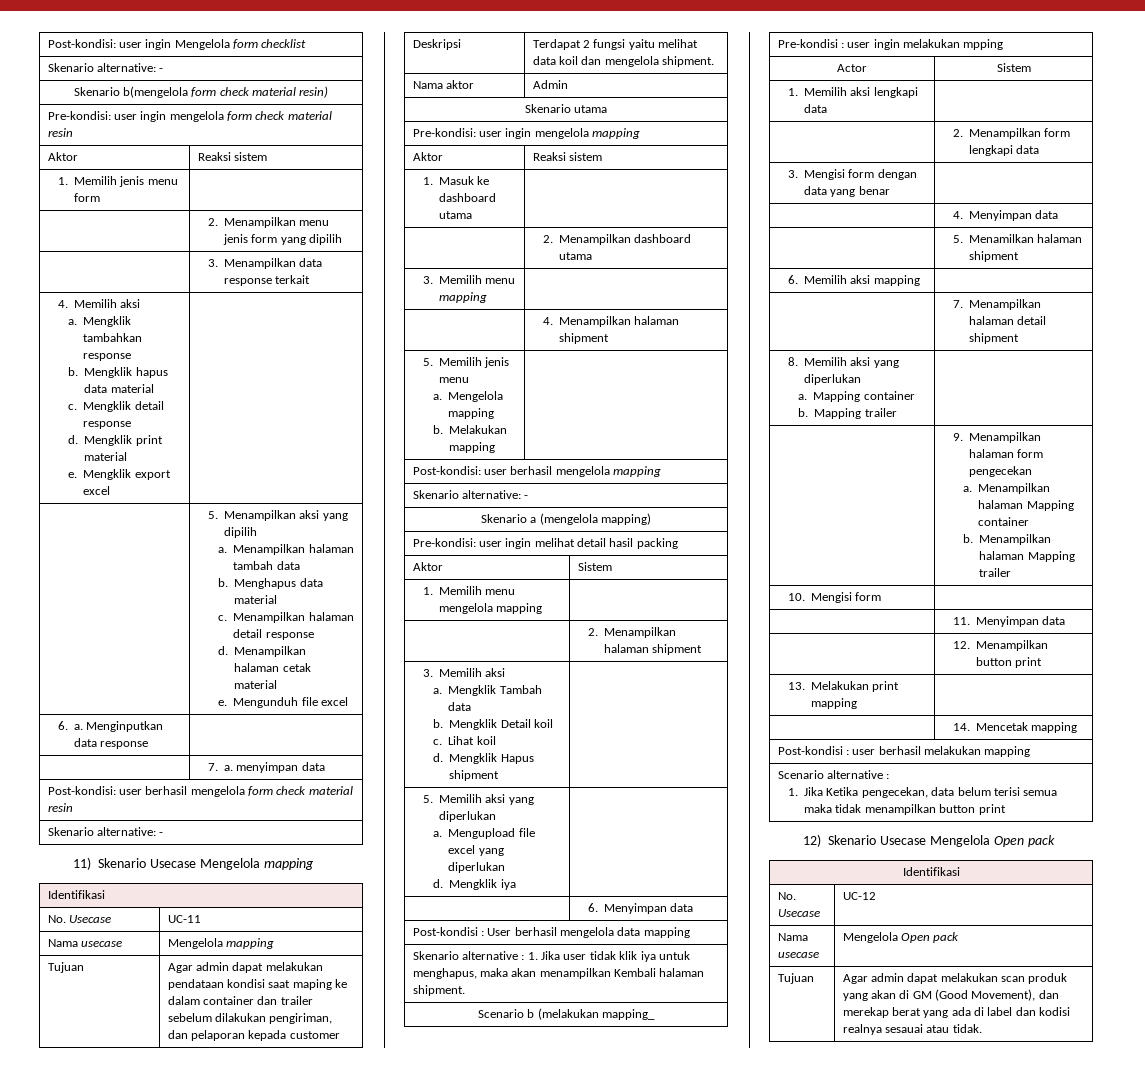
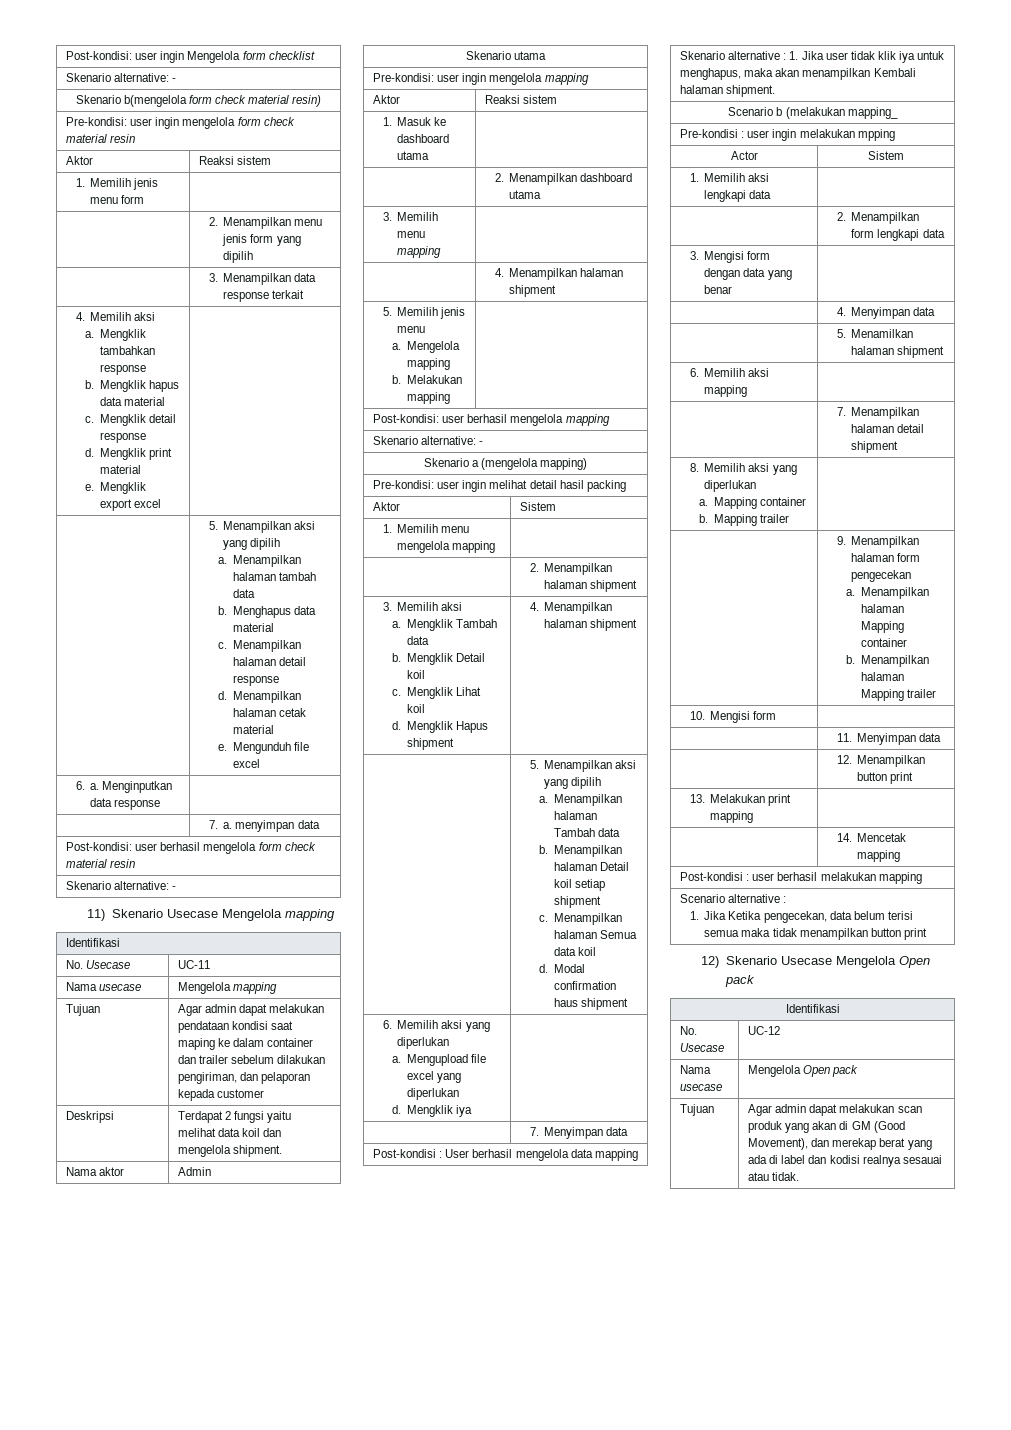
(443, 742) none -> [406,687,453,699] Mengklik
[422,795,433,803] // 5. -> [529,602,613,614] [544,619,638,631] [529,760,637,772] [544,777,602,789] [539,794,622,806] [553,811,597,820] [553,828,620,837] [539,845,622,857] [553,862,629,871] [553,879,605,891] [553,896,601,908] [539,913,622,925] [553,930,637,939] [553,947,596,956] [539,964,585,973] [553,981,616,990] [553,998,628,1010] [382,1020,392,1029] 4. Menampilkan halaman shipment // | 5. Menampilkan aksi yang dipilih // a. Menampilkan halaman Tambah data // b. Menampilkan halaman Detail koil setiap shipment // c. Menampilkan halaman Semua data koil // d. Modal confirmation haus shipment // 6.
[587,903,598,912] 6. -> [529,1127,539,1136] 7.

